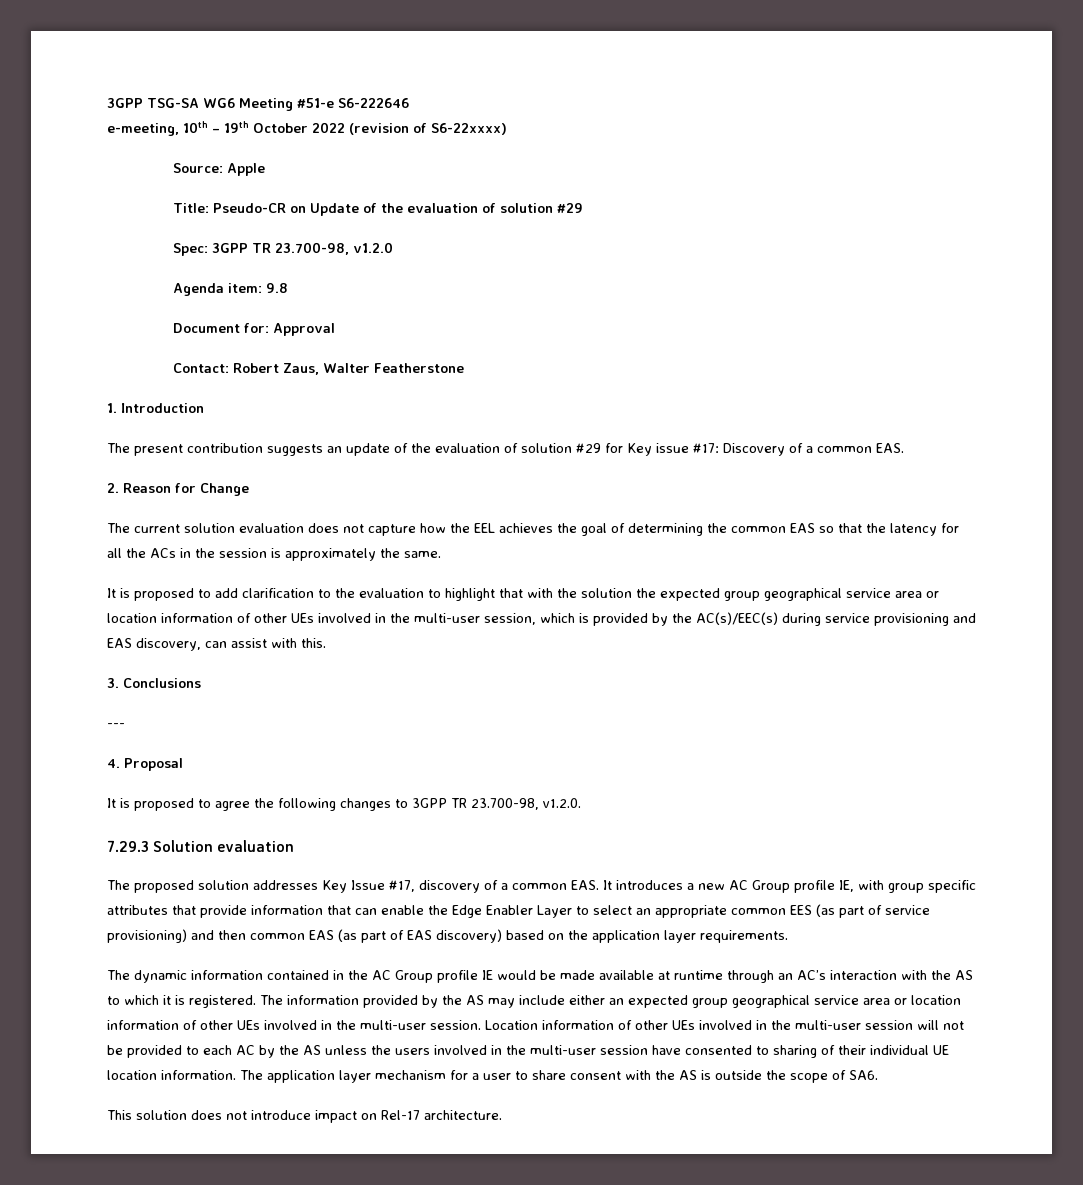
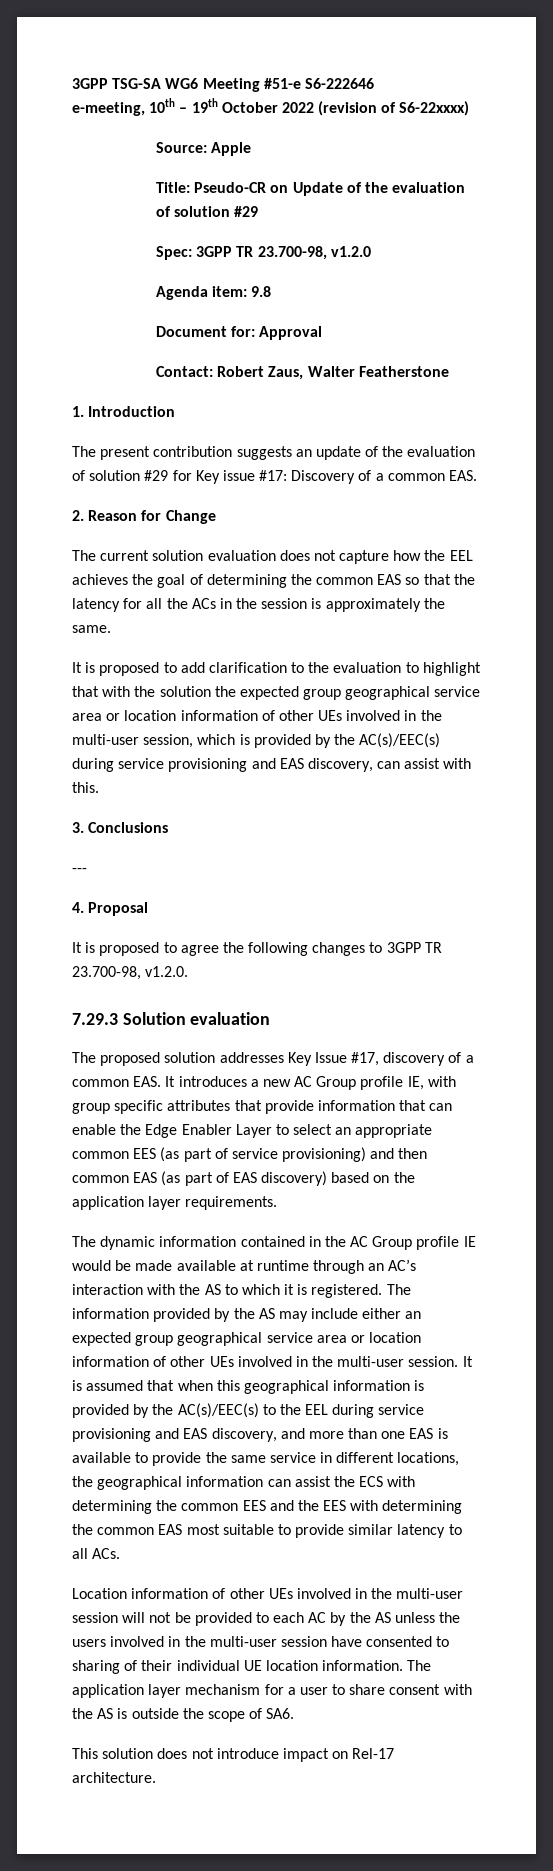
(481, 1025) none -> [462,1356,473,1367] [72,1380,425,1394] [72,1403,425,1418] [72,1428,448,1442] [72,1452,460,1466] [72,1476,416,1490] [72,1500,463,1514] [72,1524,462,1538] [72,1548,121,1559] It is assumed that when this geographical information is provided by the AC(s)/EEC(s) to the EEL during service provisioning and EAS discovery, and more than one EAS is available to provide the same service in different locations, the geographical information can assist the ECS with determining the common EES and the EES with determining the common EAS most suitable to provide similar latency to all ACs. //

